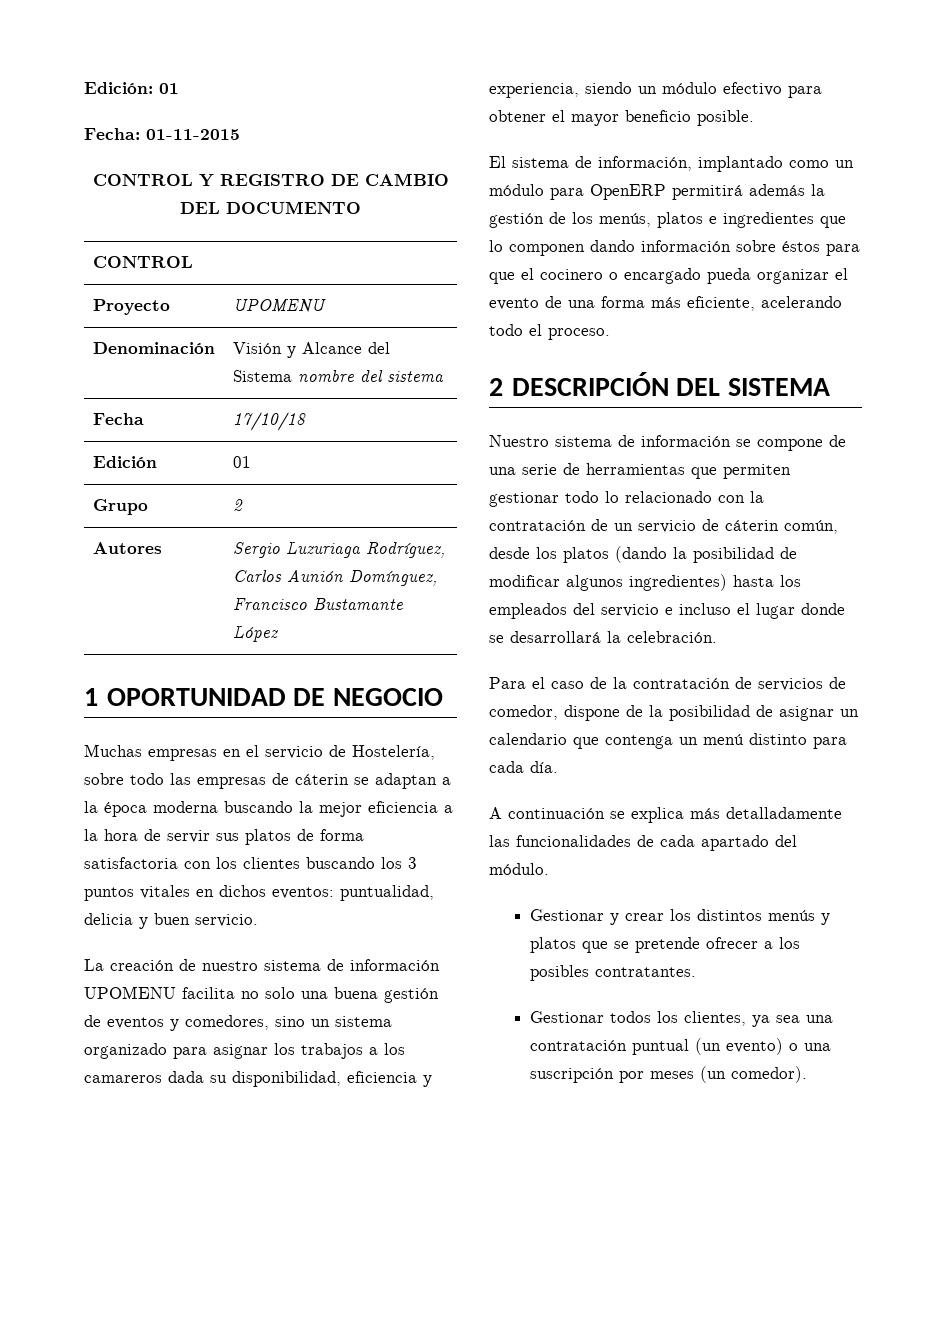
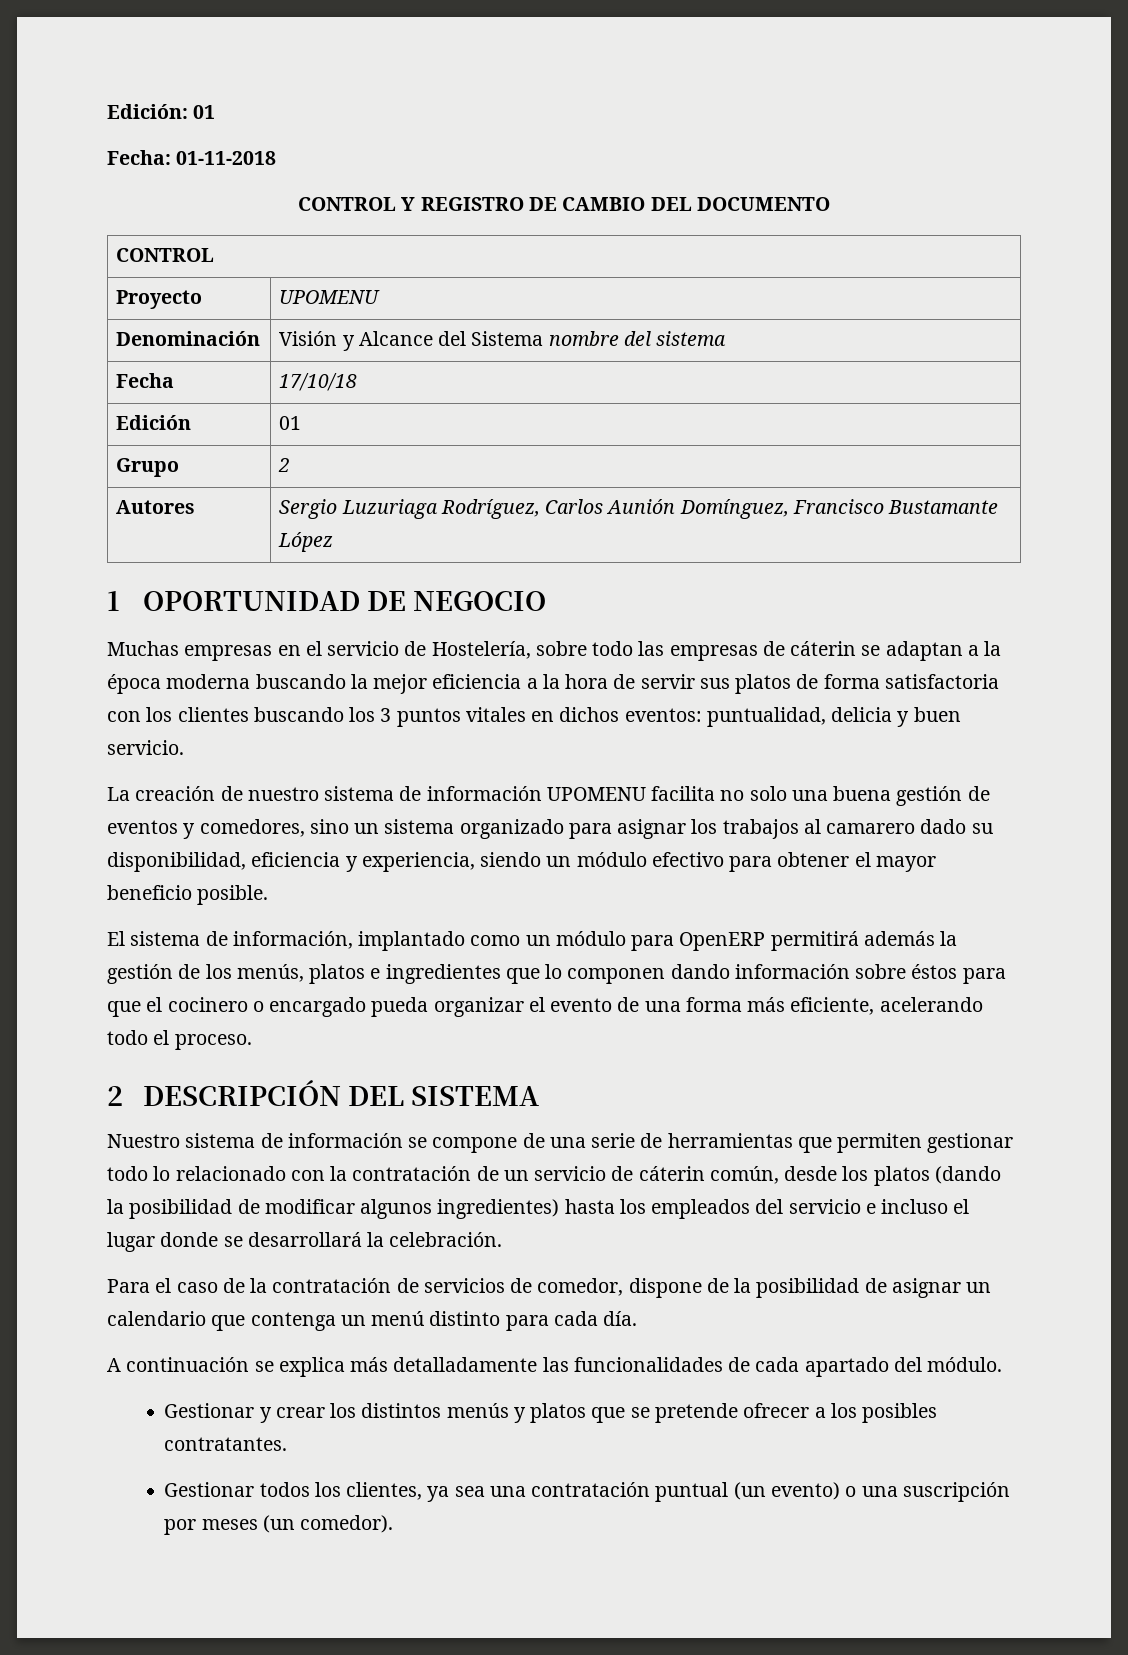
[146,129,240,140] 01-11-2015 -> [176,151,277,165] 01-11-2018
[369,1043,405,1055] [84,1071,204,1083] a los camareros dada -> [803,819,967,834] al camarero dado

